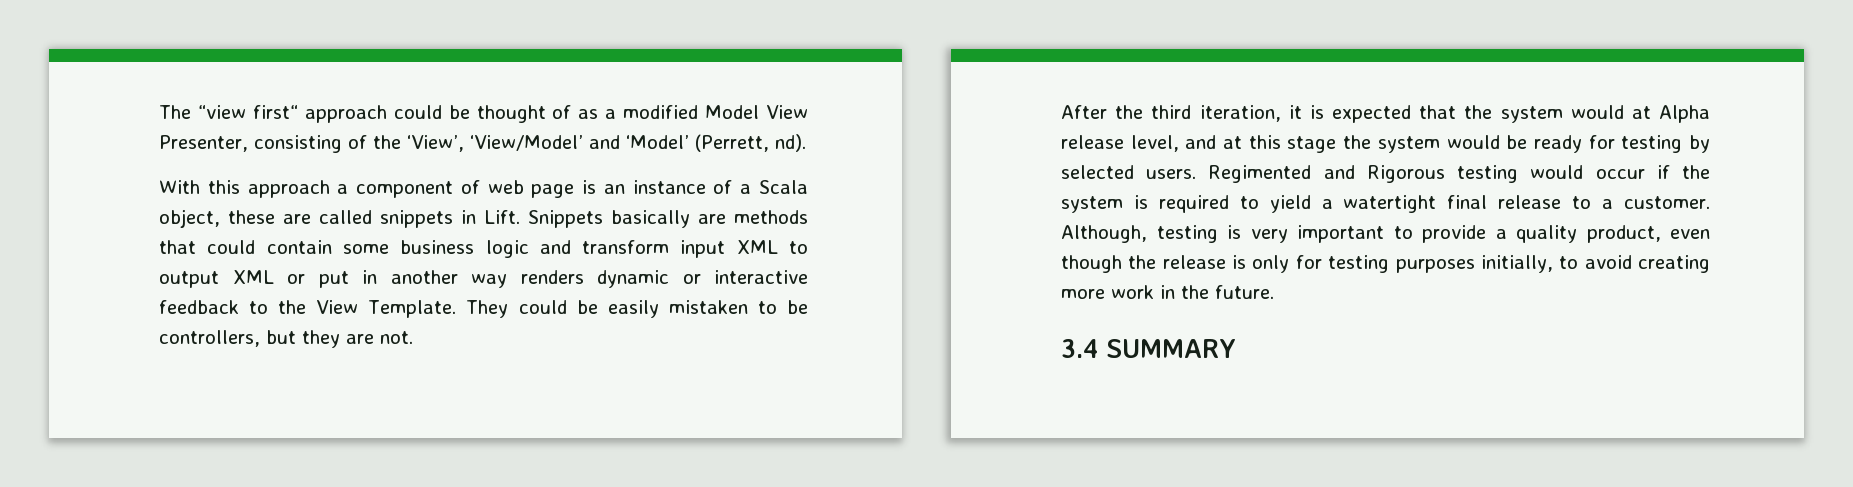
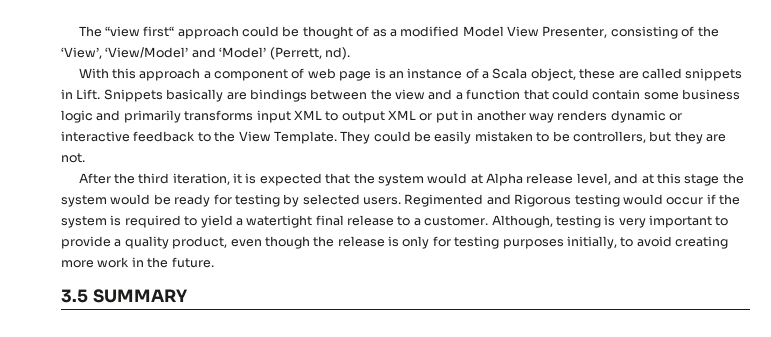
[734,210,808,224] methods -> [249,89,521,102] bindings between the view and a function
[582,240,670,254] transform -> [123,110,254,123] primarily transforms
[1061,339,1098,358] 3.4 -> [61,289,88,303] 3.5

